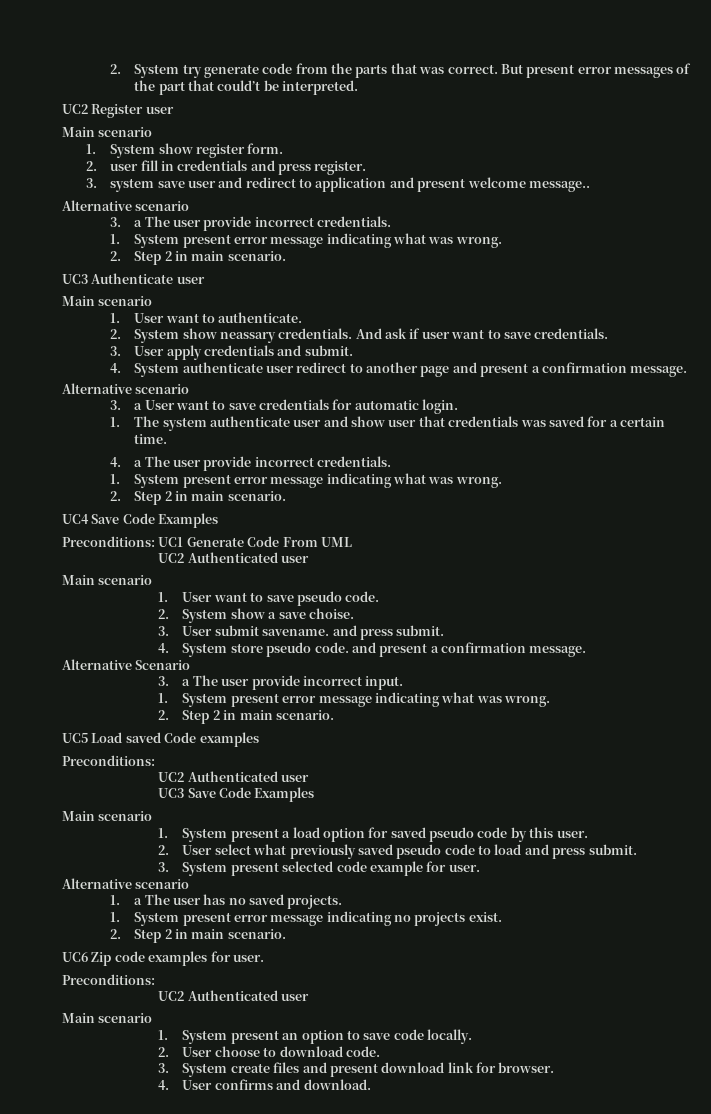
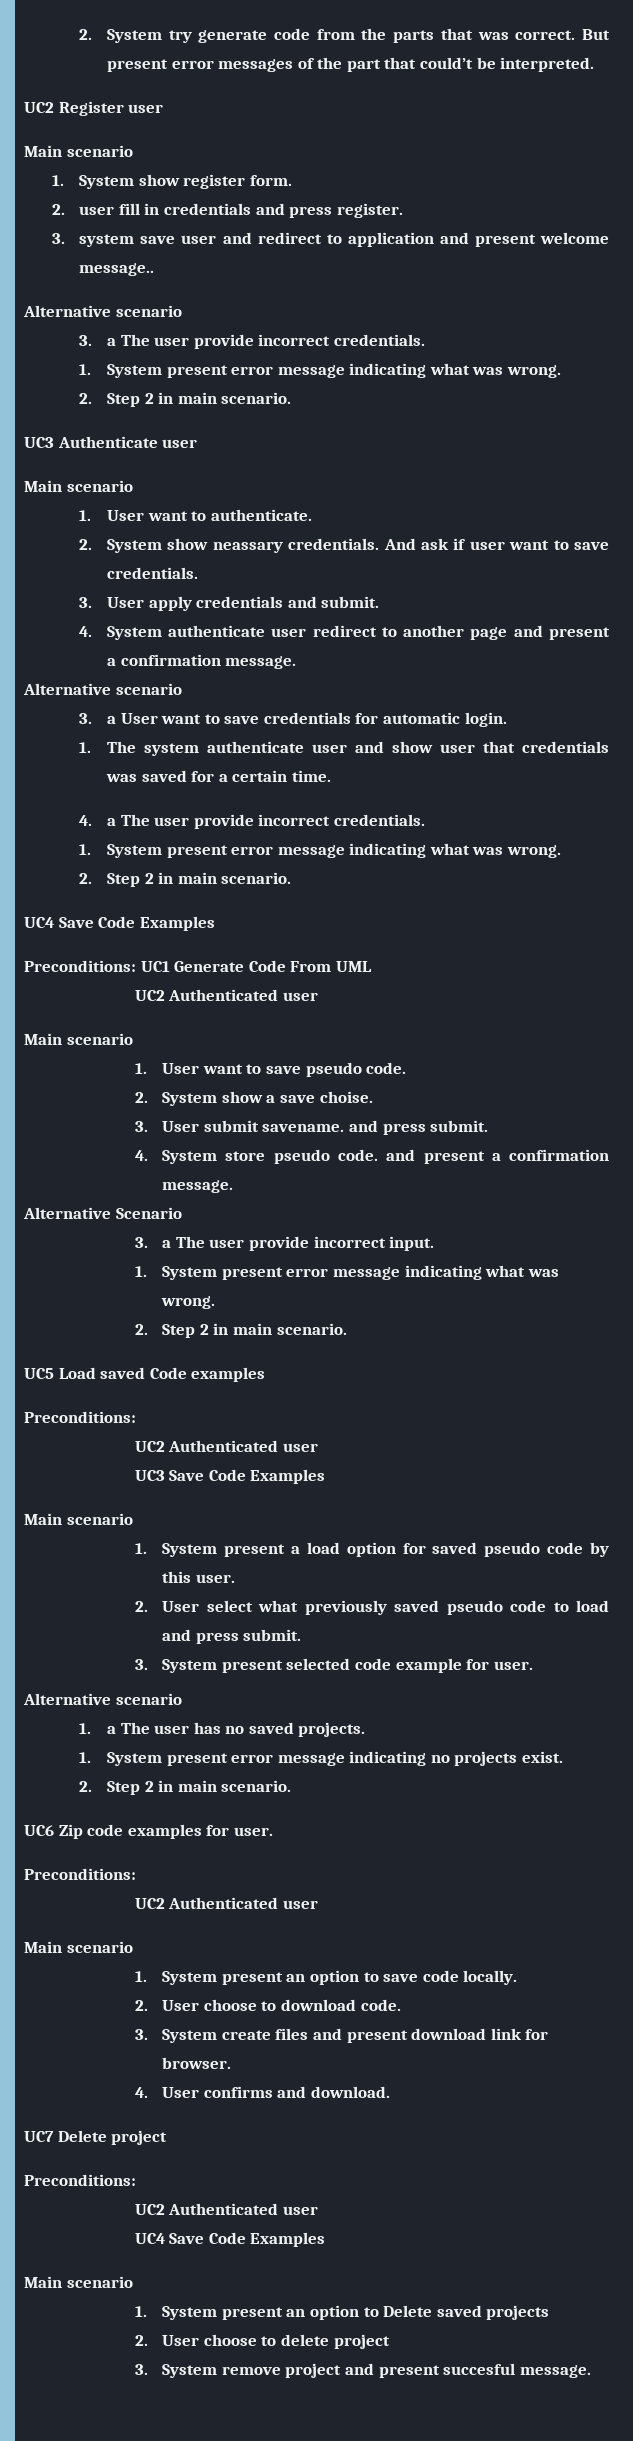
(371, 1084) none -> [24,2130,168,2145] [24,2174,136,2186] [134,2203,318,2215] [134,2232,326,2247] [24,2276,133,2288] [134,2305,550,2320] [134,2334,390,2349] [134,2363,591,2378] // UC7 Delete project // Preconditions: // UC2 Authenticated user // UC4 Save Code Examples // Main scenario // 1. System present an option to Delete saved projects // 2. User choose to delete project // 3. System remove project and present succesful message.

